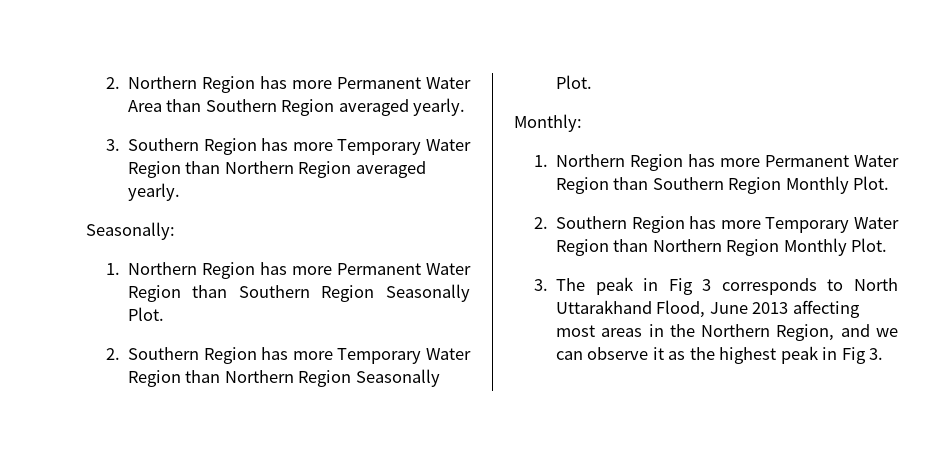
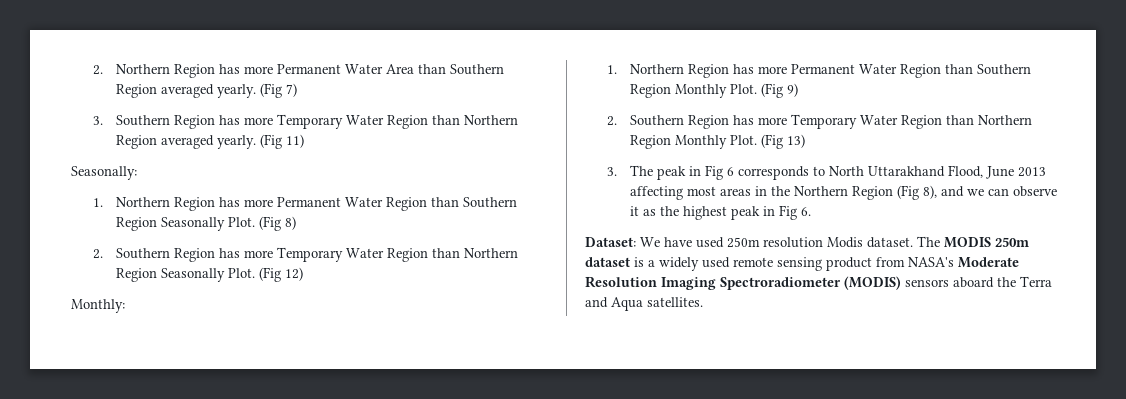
(466, 107) none -> [259,83,297,98] (Fig 7)
(180, 192) none -> [259,134,304,149] (Fig 11)
(164, 314) none -> [258,216,296,231] (Fig 8)
(592, 82) none -> [258,267,303,282] (Fig 12)
(890, 183) none -> [760,83,798,98] (Fig 9)
(888, 245) none -> [760,134,805,149] (Fig 13)
[702,279,712,291] 3 -> [726,167,734,176] 6
[776,324,835,341] Region, -> [851,185,937,200] Region (Fig 8),
[869,348,884,360] 3. -> [800,207,811,216] [585,236,1029,248] [585,257,1019,271] [585,276,1052,290] [585,297,703,311] 6. // Dataset: We have used 250m resolution Modis dataset. The MODIS 250m dataset is a widely used remote sensing product from NASA's Moderate Resolution Imaging Spectroradiometer (MODIS) sensors aboard the Terra and Aqua satellites.

